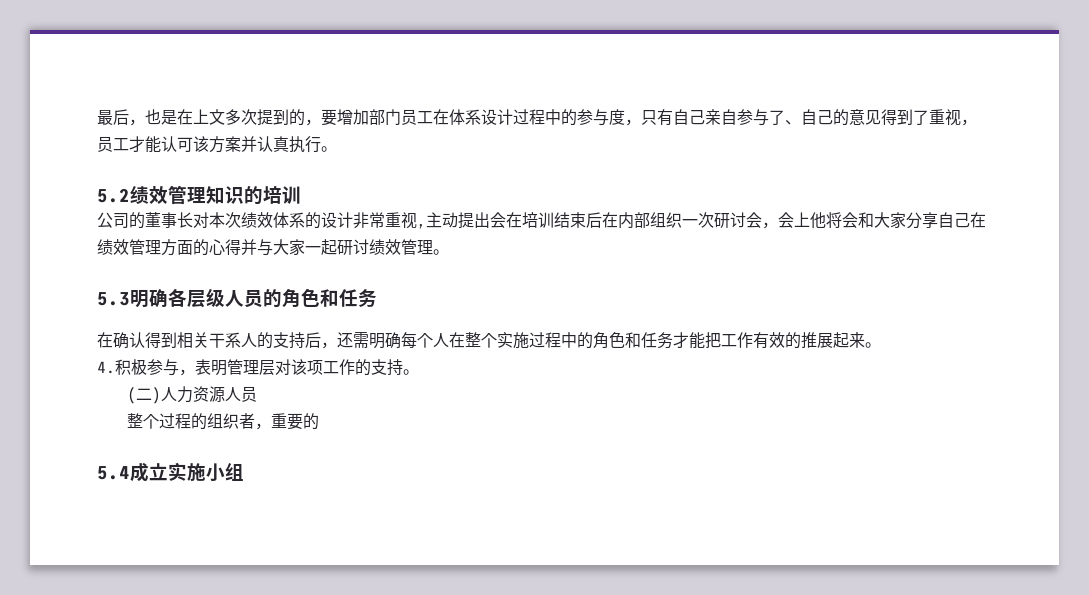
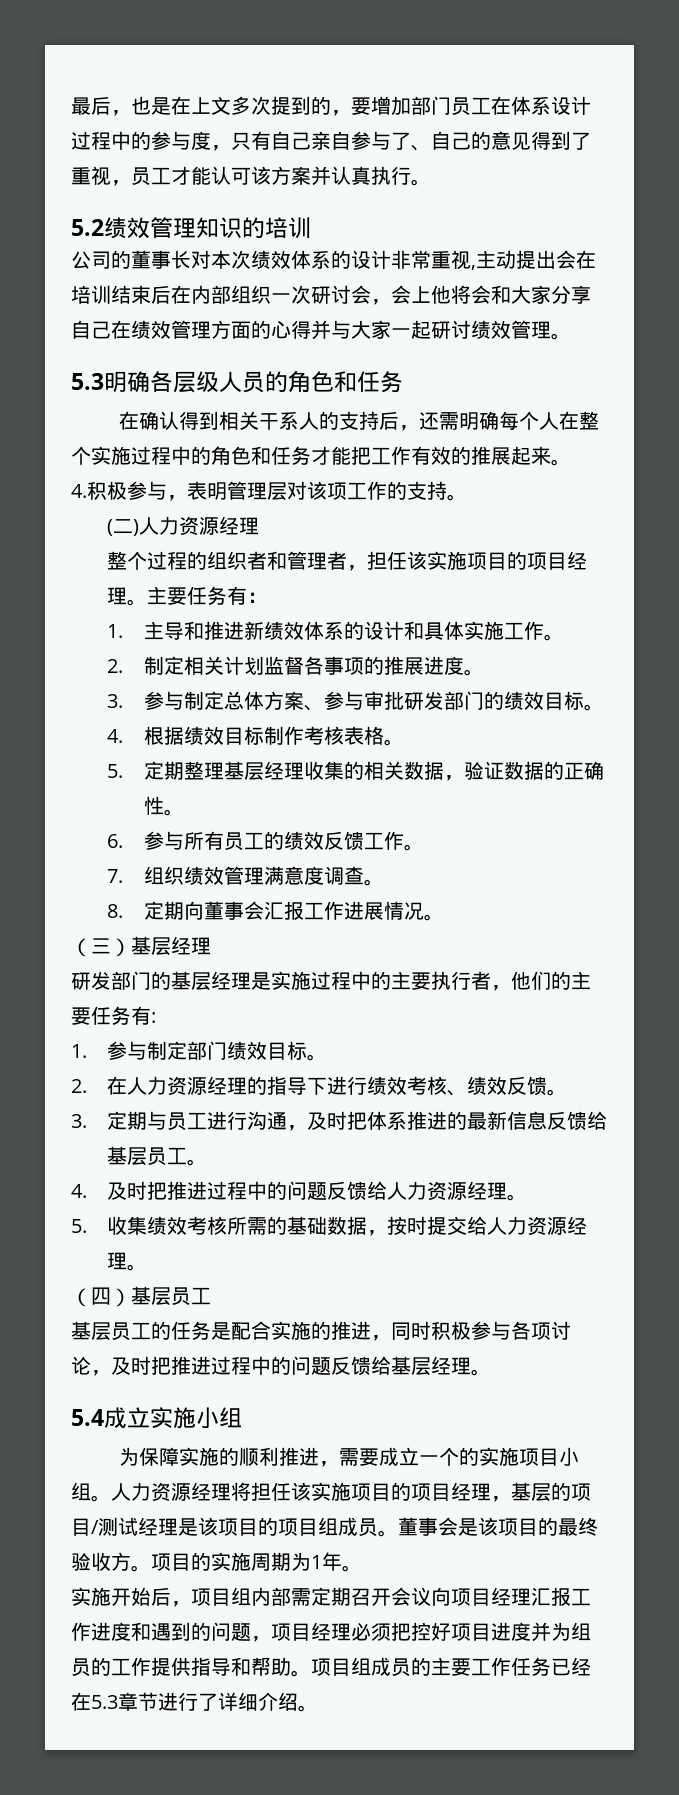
[224,386,257,402] 人员 -> [219,516,260,535] 经理
[254,413,319,430] [97,462,244,482] ，重要的 // 5.4成立实施小组 -> [267,551,588,571] [107,586,268,606] [107,621,564,641] [107,656,484,676] [107,691,604,711] [107,726,404,746] [107,761,604,781] [143,796,184,816] [107,831,424,851] [107,866,384,886] [107,901,444,921] [71,936,211,957] [71,971,591,991] [71,1006,156,1025] [71,1041,328,1061] [71,1076,568,1096] [71,1111,608,1131] [107,1146,208,1166] [71,1181,528,1201] [71,1216,588,1236] [107,1252,148,1271] [71,1286,211,1307] [71,1321,571,1341] [71,1356,491,1376] [71,1407,242,1429] [118,1447,579,1467] [71,1482,591,1502] [71,1517,598,1537] [71,1552,362,1572] [71,1587,591,1607] [71,1622,591,1642] [71,1657,591,1677] [71,1692,318,1712] 和管理者，担任该实施项目的项目经理。主要任务有： // 1.主导和推进新绩效体系的设计和具体实施工作。 // 2.制定相关计划监督各事项的推展进度。 // 3.参与制定总体方案、参与审批研发部门的绩效目标。 // 4.根据绩效目标制作考核表格。 // 5.定期整理基层经理收集的相关数据，验证数据的正确性。 // 6.参与所有员工的绩效反馈工作。 // 7.组织绩效管理满意度调查。 // 8.定期向董事会汇报工作进展情况。 // （三）基层经理 // 研发部门的基层经理是实施过程中的主要执行者，他们的主要任务有: // 1.参与制定部门绩效目标。 // 2.在人力资源经理的指导下进行绩效考核、绩效反馈。 // 3.定期与员工进行沟通，及时把体系推进的最新信息反馈给基层员工。 // 4.及时把推进过程中的问题反馈给人力资源经理。 // 5.收集绩效考核所需的基础数据，按时提交给人力资源经理。 // （四）基层员工 // 基层员工的任务是配合实施的推进，同时积极参与各项讨论，及时把推进过程中的问题反馈给基层经理。 // 5.4成立实施小组 // 为保障实施的顺利推进，需要成立一个的实施项目小组。人力资源经理将担任该实施项目的项目经理，基层的项目/测试经理是该项目的项目组成员。董事会是该项目的最终验收方。项目的实施周期为1年。 // 实施开始后，项目组内部需定期召开会议向项目经理汇报工作进度和遇到的问题，项目经理必须把控好项目进度并为组员的工作提供指导和帮助。项目组成员的主要工作任务已经在5.3章节进行了详细介绍。

